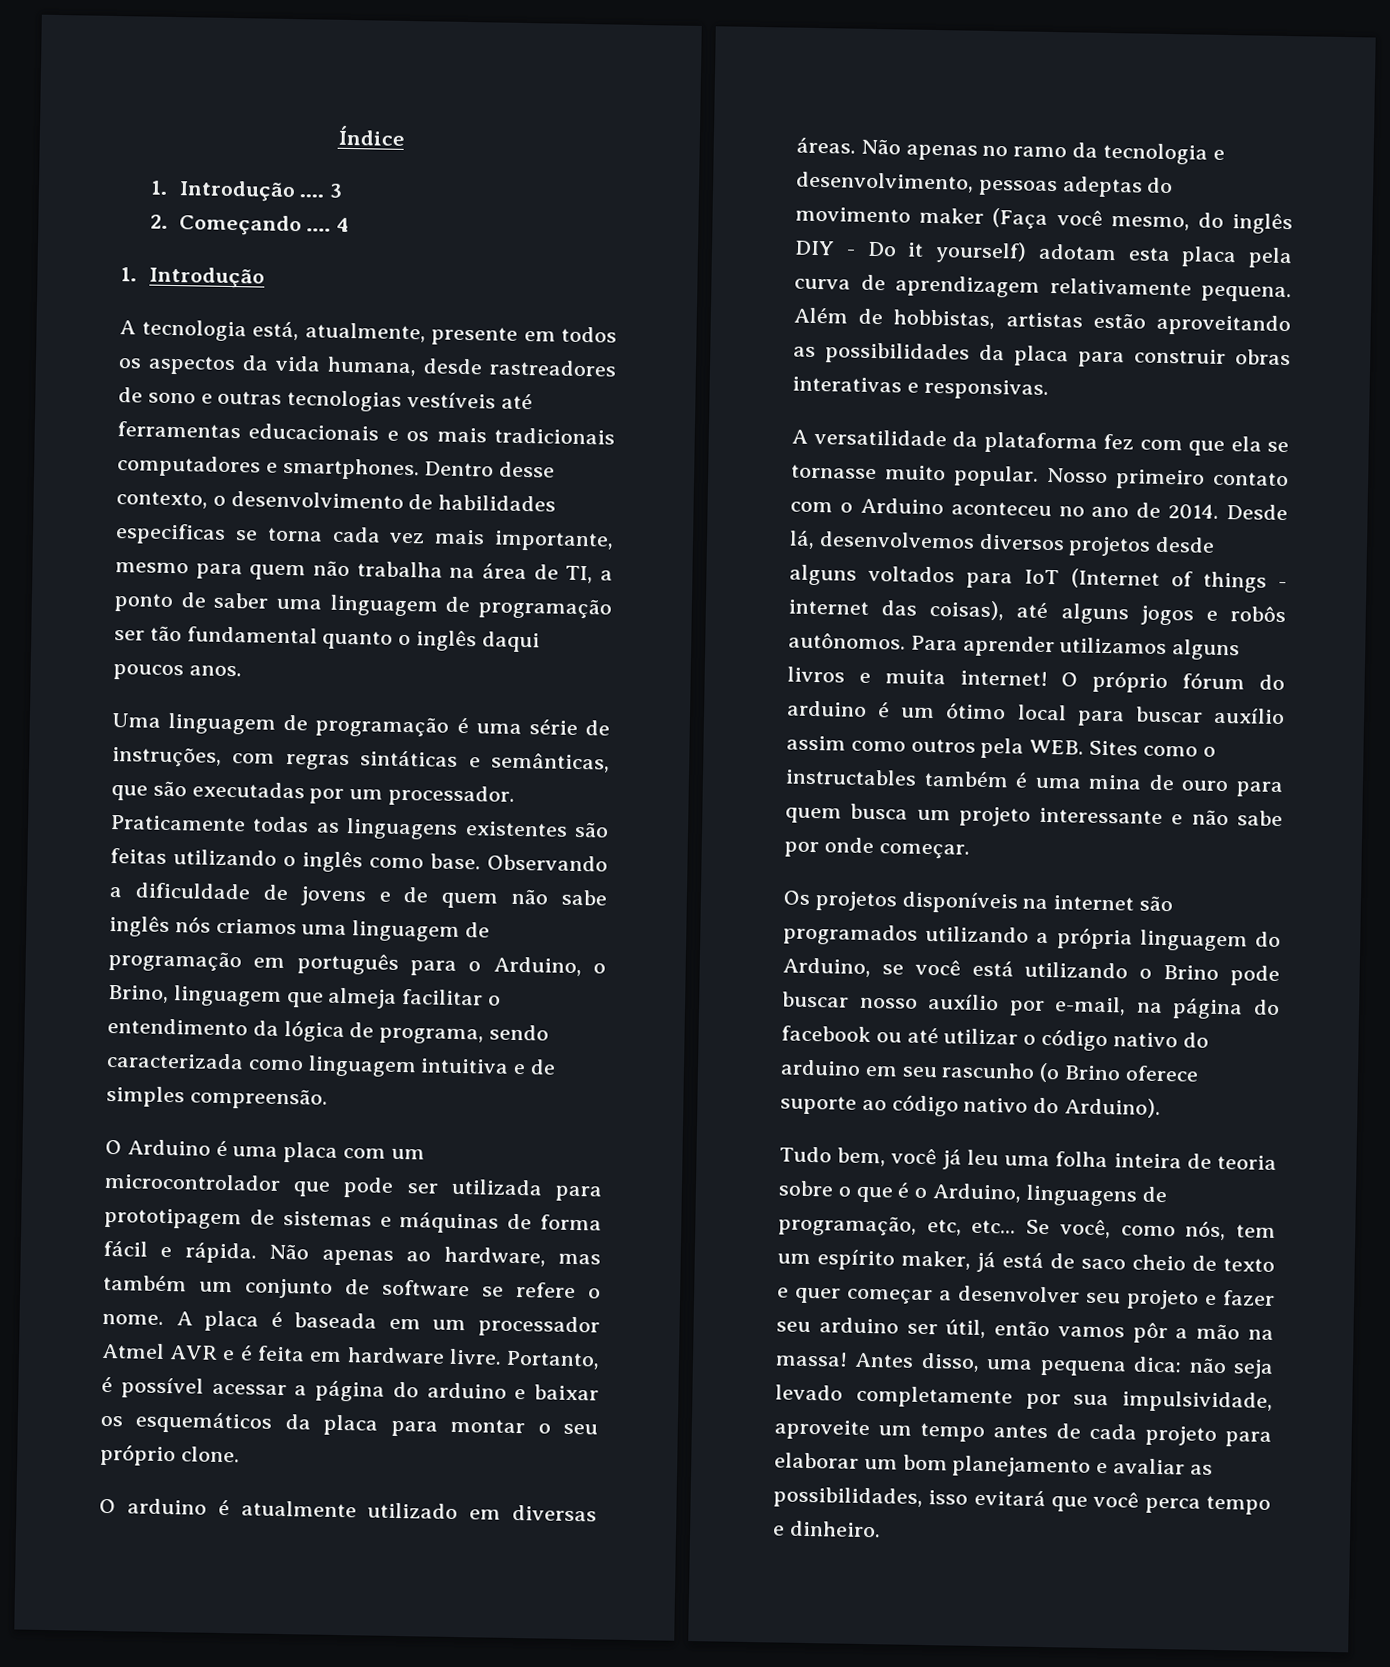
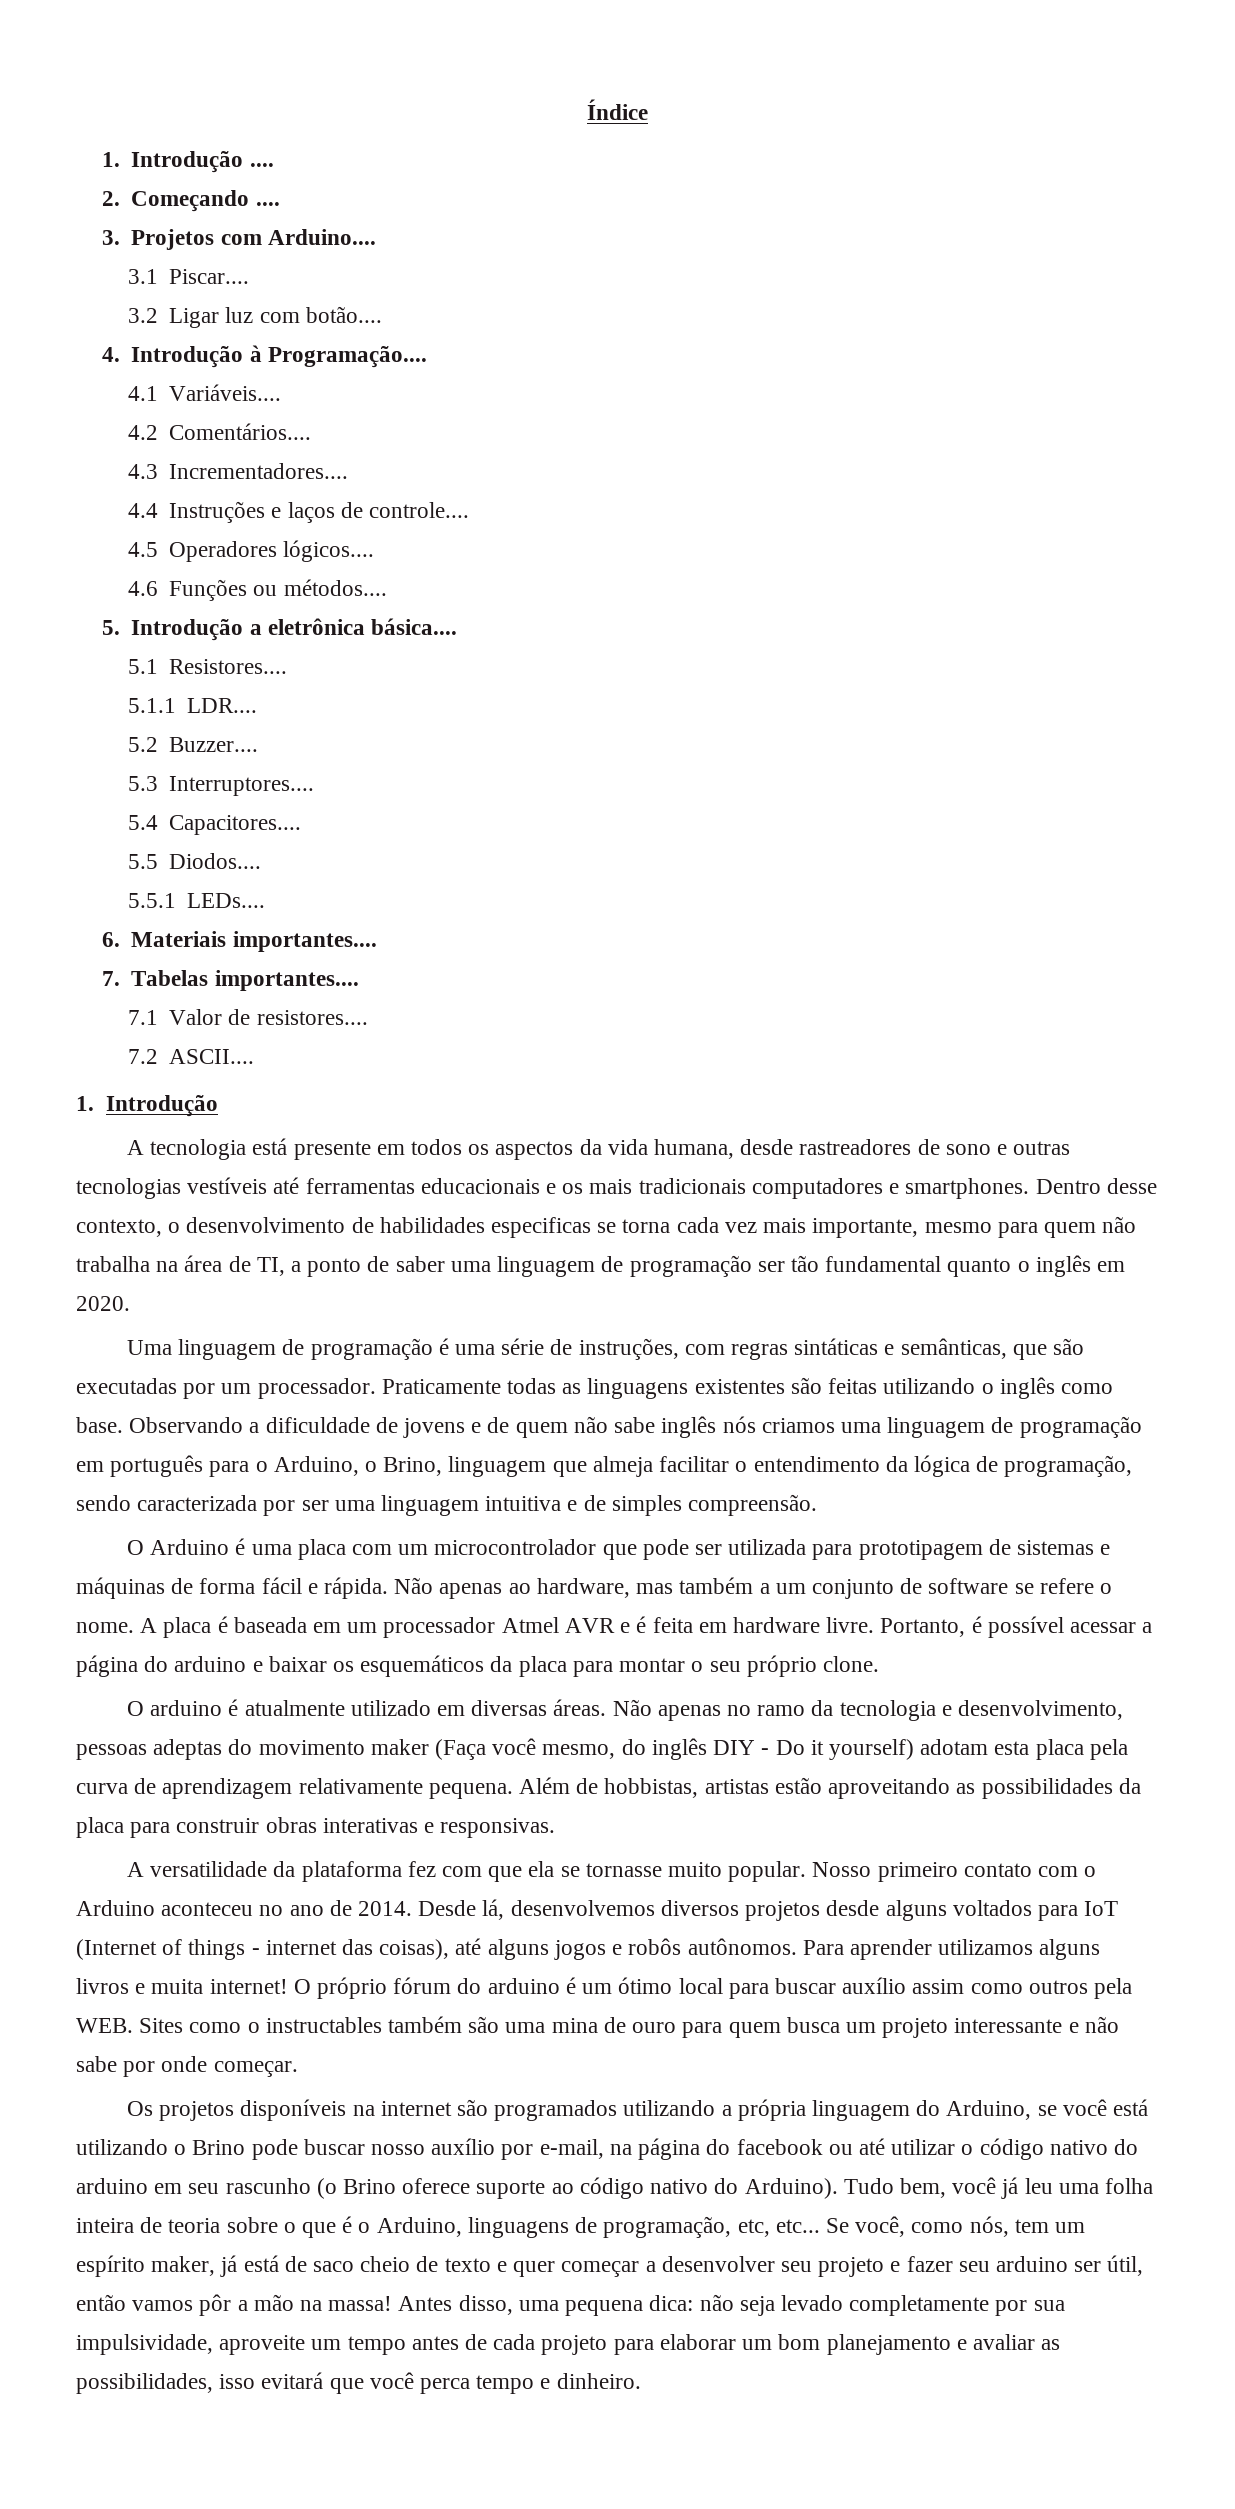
[329,183,344,198] 3 -> (274, 165) none
[336,217,350,232] 4 -> [101,229,376,250] [127,269,250,284] [127,306,382,328] [101,345,427,368] [127,384,282,401] [127,423,312,440] [127,463,349,479] [127,501,470,523] [127,540,375,562] [127,579,387,601] [101,618,457,641] [127,659,288,674] [127,698,258,713] [127,737,259,752] [127,776,315,796] [127,815,302,835] [127,853,262,869] [127,893,266,908] [101,931,377,952] [101,970,359,991] [127,1009,368,1025] [127,1049,255,1064] // 3. Projetos com Arduino.... // 3.1 Piscar.... // 3.2 Ligar luz com botão.... // 4. Introdução à Programação.... // 4.1 Variáveis.... // 4.2 Comentários.... // 4.3 Incrementadores.... // 4.4 Instruções e laços de controle.... // 4.5 Operadores lógicos.... // 4.6 Funções ou métodos.... // 5. Introdução a eletrônica básica.... // 5.1 Resistores.... // 5.1.1 LDR.... // 5.2 Buzzer.... // 5.3 Interruptores.... // 5.4 Capacitores.... // 5.5 Diodos.... // 5.5.1 LEDs.... // 6. Materiais importantes.... // 7. Tabelas importantes.... // 7.1 Valor de resistores.... // 7.2 ASCII....
[252,321,426,343] está, atualmente, -> [252,1138,288,1155] está
[481,631,540,653] [113,664,242,681] daqui poucos anos. -> [1096,1261,1125,1272] [76,1296,130,1311] em 2020.
[379,1027,485,1045] programa, -> [1004,1455,1133,1477] programação,
[247,1059,304,1071] como -> [263,1500,375,1516] por ser uma
(187, 1283) none -> [759,1583,770,1594] a
[1015,772,1029,788] é -> [468,2016,500,2033] são
(1162, 1108) // -> (838, 2188) none

